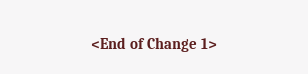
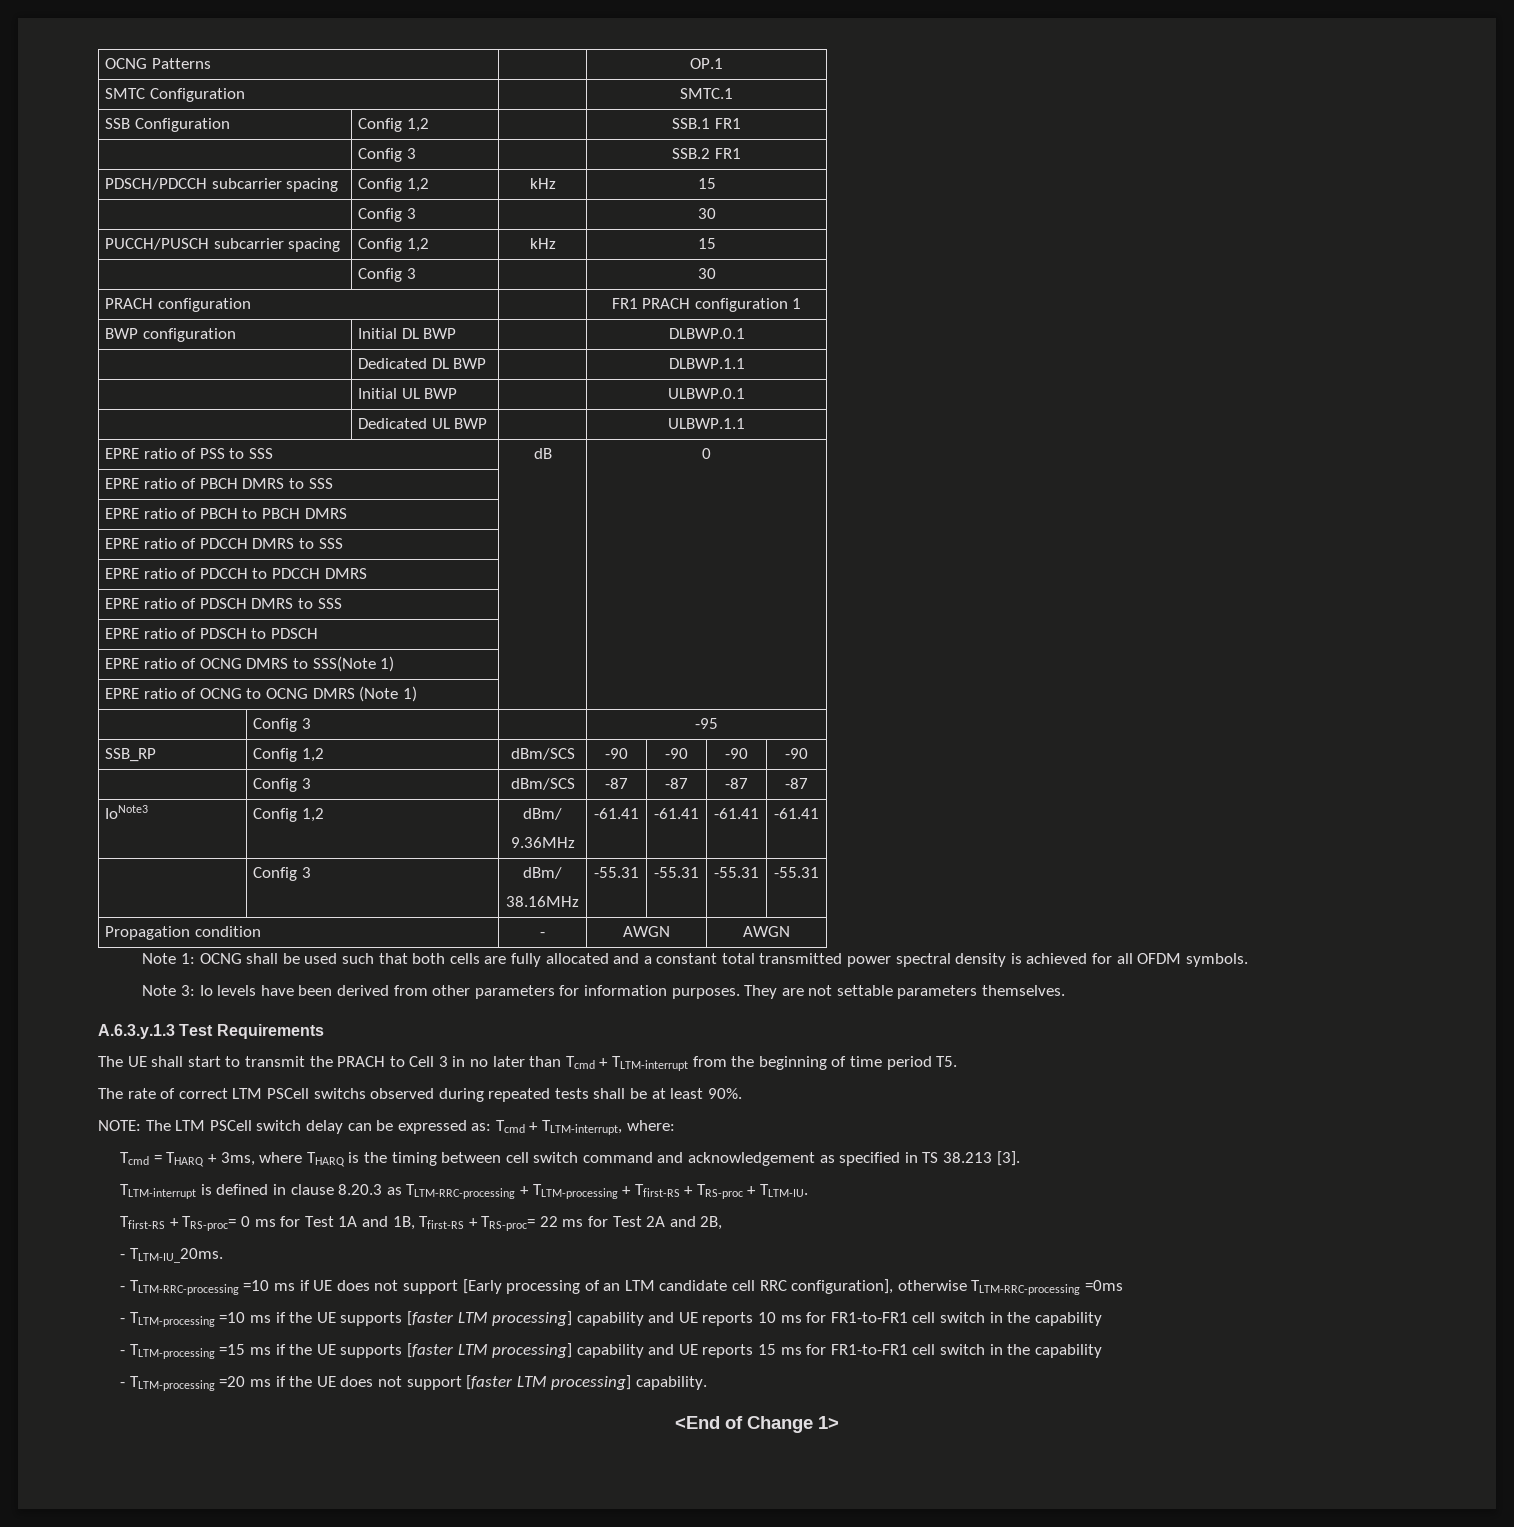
(90, 43) none -> [105,58,211,69] [690,58,723,69] [105,88,245,102] [680,88,733,99] [105,118,230,132] [358,118,429,132] [672,118,741,129] [358,148,416,162] [672,148,741,159] [105,178,339,192] [358,178,429,192] [529,178,556,189] [697,178,716,189] [358,208,416,222] [697,208,716,219] [105,238,341,252] [358,238,429,252] [529,238,556,249] [697,238,716,249] [358,268,416,282] [697,268,716,279] [105,298,251,312] [611,298,802,312] [105,328,236,342] [358,328,457,339] [668,328,745,339] [358,358,487,369] [668,358,745,369] [358,388,458,399] [668,388,745,399] [358,418,488,429] [668,418,745,429] [105,448,274,459] [533,448,552,459] [702,448,711,459] [105,478,333,489] [105,508,347,519] [105,538,343,549] [105,568,367,579] [105,598,342,609] [105,628,319,639] [105,656,395,672] [105,686,417,702] [253,718,311,732] [695,718,718,729] [105,748,157,762] [253,748,324,762] [510,748,575,760] [605,748,628,759] [665,748,688,759] [725,748,748,759] [785,748,808,759] [253,778,311,792] [510,778,575,790] [605,778,628,789] [665,778,688,789] [725,778,748,789] [785,778,808,789] [105,805,149,819] [253,808,324,822] [523,808,562,820] [510,837,575,848] [594,808,639,819] [654,808,699,819] [714,808,759,819] [774,808,819,819] [253,867,311,881] [523,867,562,879] [506,896,579,907] [594,867,639,878] [654,867,699,878] [714,867,759,878] [774,867,819,878] [105,926,261,940] [540,932,545,937] [623,926,670,937] [743,926,790,937] [142,953,1248,967] [142,985,1066,999] [98,1024,324,1039] [98,1056,958,1071] [98,1088,742,1102] [98,1120,675,1135] [120,1151,1020,1167] [120,1184,809,1199] [120,1216,723,1231] [120,1248,223,1263] [120,1279,1124,1295] [120,1311,1102,1327] [120,1343,1102,1359] [120,1375,707,1391] OCNG Patterns | | OP.1 // SMTC Configuration | | SMTC.1 // SSB Configuration | Config 1,2 | | SSB.1 FR1 // | Config 3 | | SSB.2 FR1 // PDSCH/PDCCH subcarrier spacing | Config 1,2 | kHz | 15 // | Config 3 | | 30 // PUCCH/PUSCH subcarrier spacing | Config 1,2 | kHz | 15 // | Config 3 | | 30 // PRACH configuration | | FR1 PRACH configuration 1 // BWP configuration | Initial DL BWP | | DLBWP.0.1 // | Dedicated DL BWP | | DLBWP.1.1 // | Initial UL BWP | | ULBWP.0.1 // | Dedicated UL BWP | | ULBWP.1.1 // EPRE ratio of PSS to SSS | dB | 0 // EPRE ratio of PBCH DMRS to SSS | | // EPRE ratio of PBCH to PBCH DMRS | | // EPRE ratio of PDCCH DMRS to SSS | | // EPRE ratio of PDCCH to PDCCH DMRS | | // EPRE ratio of PDSCH DMRS to SSS | | // EPRE ratio of PDSCH to PDSCH | | // EPRE ratio of OCNG DMRS to SSS(Note 1) | | // EPRE ratio of OCNG to OCNG DMRS (Note 1) | | // | Config 3 | | -95 // SSB_RP | Config 1,2 | dBm/SCS | -90 | -90 | -90 | -90 // | Config 3 | dBm/SCS | -87 | -87 | -87 | -87 // IoNote3 | Config 1,2 | dBm/ // 9.36MHz | -61.41 | -61.41 | -61.41 | -61.41 // | Config 3 | dBm/ // 38.16MHz | -55.31 | -55.31 | -55.31 | -55.31 // Propagation condition | - | AWGN | AWGN // Note 1: OCNG shall be used such that both cells are fully allocated and a constant total transmitted power spectral density is achieved for all OFDM symbols. // Note 3: Io levels have been derived from other parameters for information purposes. They are not settable parameters themselves. // A.6.3.y.1.3 Test Requirements // The UE shall start to transmit the PRACH to Cell 3 in no later than Tcmd + TLTM-interrupt from the beginning of time period T5. // The rate of correct LTM PSCell switchs observed during repeated tests shall be at least 90%. // NOTE: The LTM PSCell switch delay can be expressed as: Tcmd + TLTM-interrupt, where: // Tcmd = THARQ + 3ms, where THARQ is the timing between cell switch command and acknowledgement as specified in TS 38.213 [3]. // TLTM-interrupt is defined in clause 8.20.3 as TLTM-RRC-processing + TLTM-processing + Tfirst-RS + TRS-proc + TLTM-IU. // Tfirst-RS + TRS-proc= 0 ms for Test 1A and 1B, Tfirst-RS + TRS-proc= 22 ms for Test 2A and 2B, // - TLTM-IU_20ms. // - TLTM-RRC-processing =10 ms if UE does not support [Early processing of an LTM candidate cell RRC configuration], otherwise TLTM-RRC-processing =0ms // - TLTM-processing =10 ms if the UE supports [faster LTM processing] capability and UE reports 10 ms for FR1-to-FR1 cell switch in the capability // - TLTM-processing =15 ms if the UE supports [faster LTM processing] capability and UE reports 15 ms for FR1-to-FR1 cell switch in the capability // - TLTM-processing =20 ms if the UE does not support [faster LTM processing] capability. //

